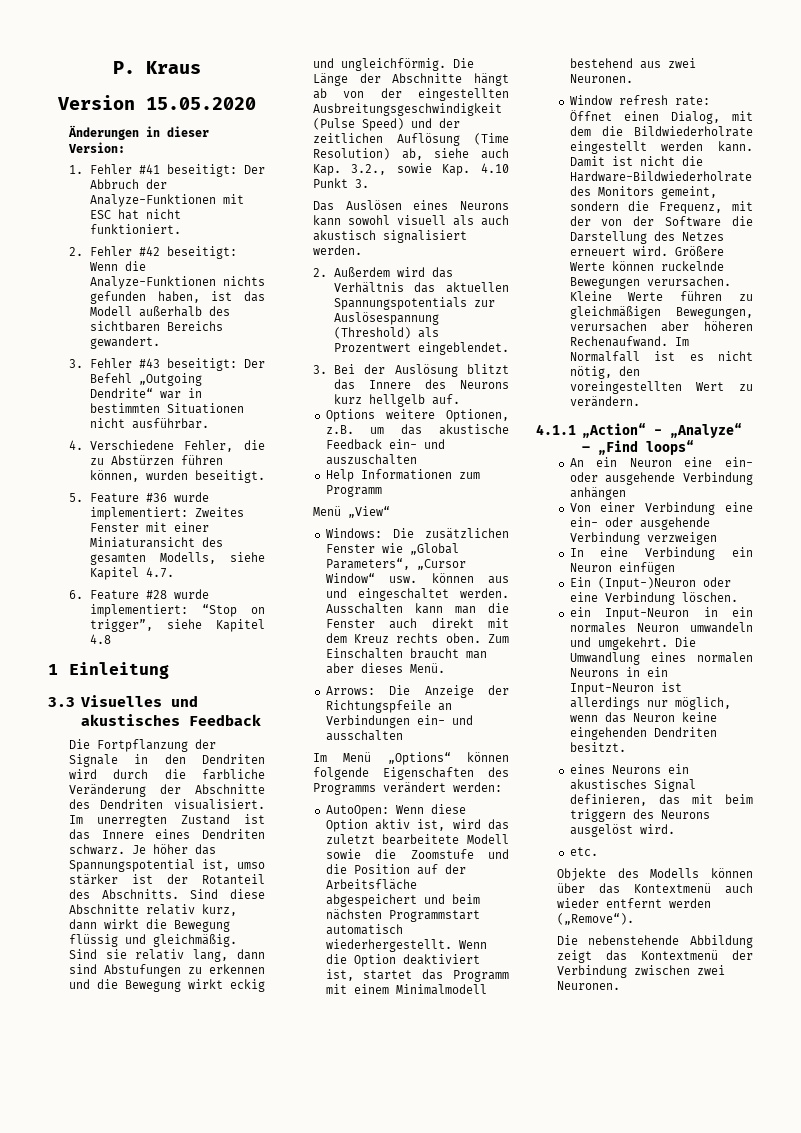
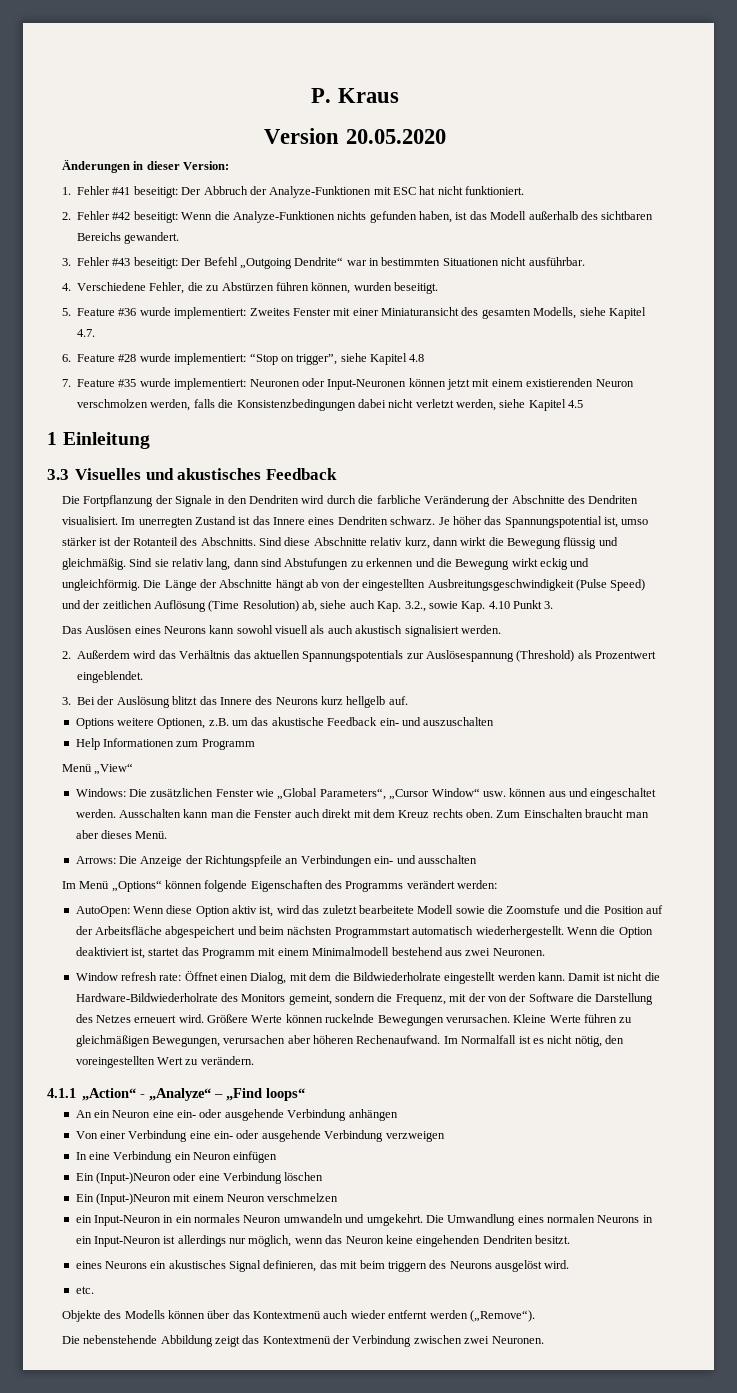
[145,97,256,110] 15.05.2020 -> [345,129,446,144] 20.05.2020
(111, 639) none -> [61,378,634,390] [77,399,584,411] // 7. Feature #35 wurde implementiert: Neuronen oder Input-Neuronen können jetzt mit einem existierenden Neuron verschmolzen werden, falls die Konsistenzbedingungen dabei nicht verletzt werden, siehe Kapitel 4.5
[681,592,738,602] löschen. -> [284,1172,324,1181] [75,1193,339,1205] löschen // Ein (Input-)Neuron mit einem Neuron verschmelzen

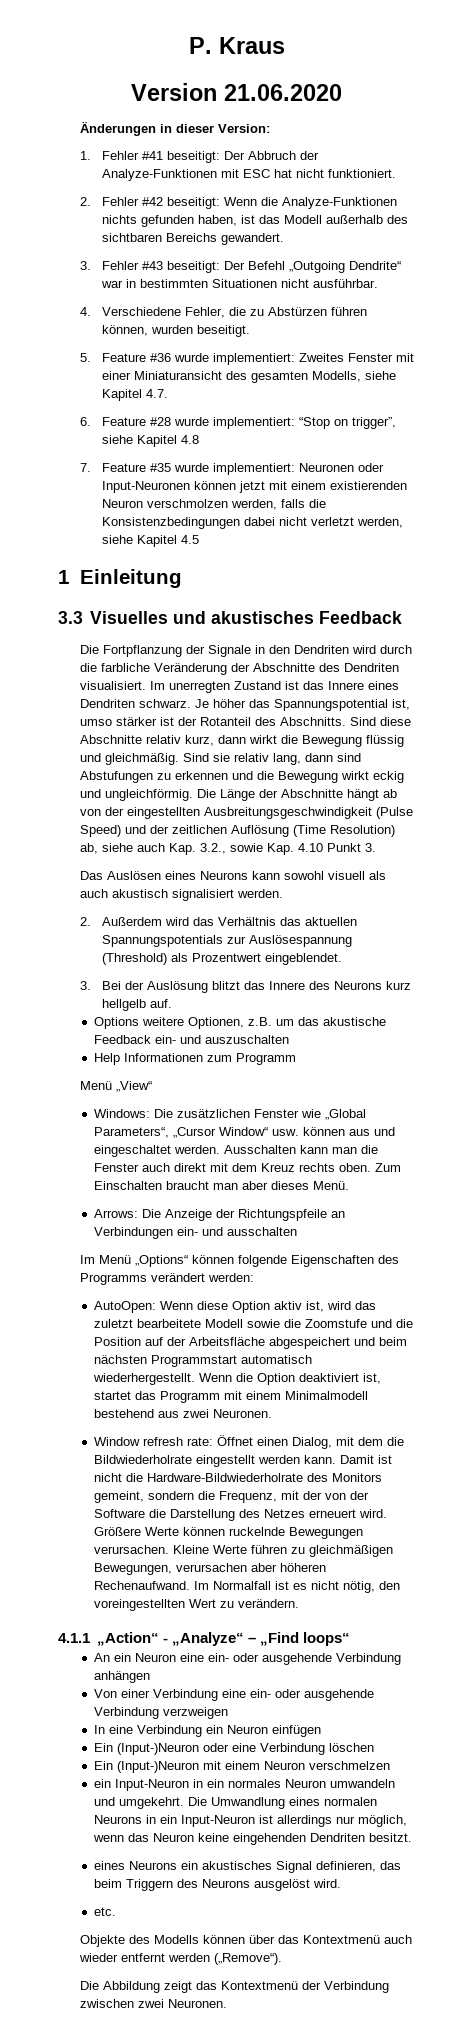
[345,129,446,144] 20.05.2020 -> [224,84,342,101] 21.06.2020
[340,1260,427,1272] mit beim triggern -> [94,1879,174,1891] beim Triggern
[83,1335,158,1344] nebenstehende -> (99, 1985) none

